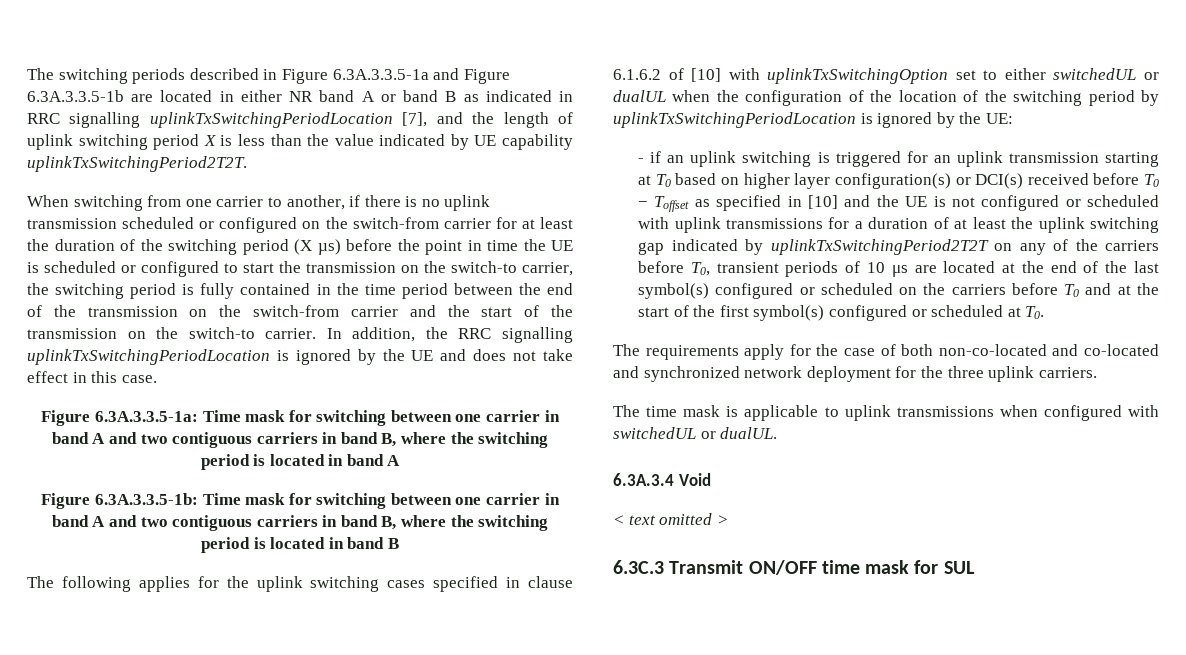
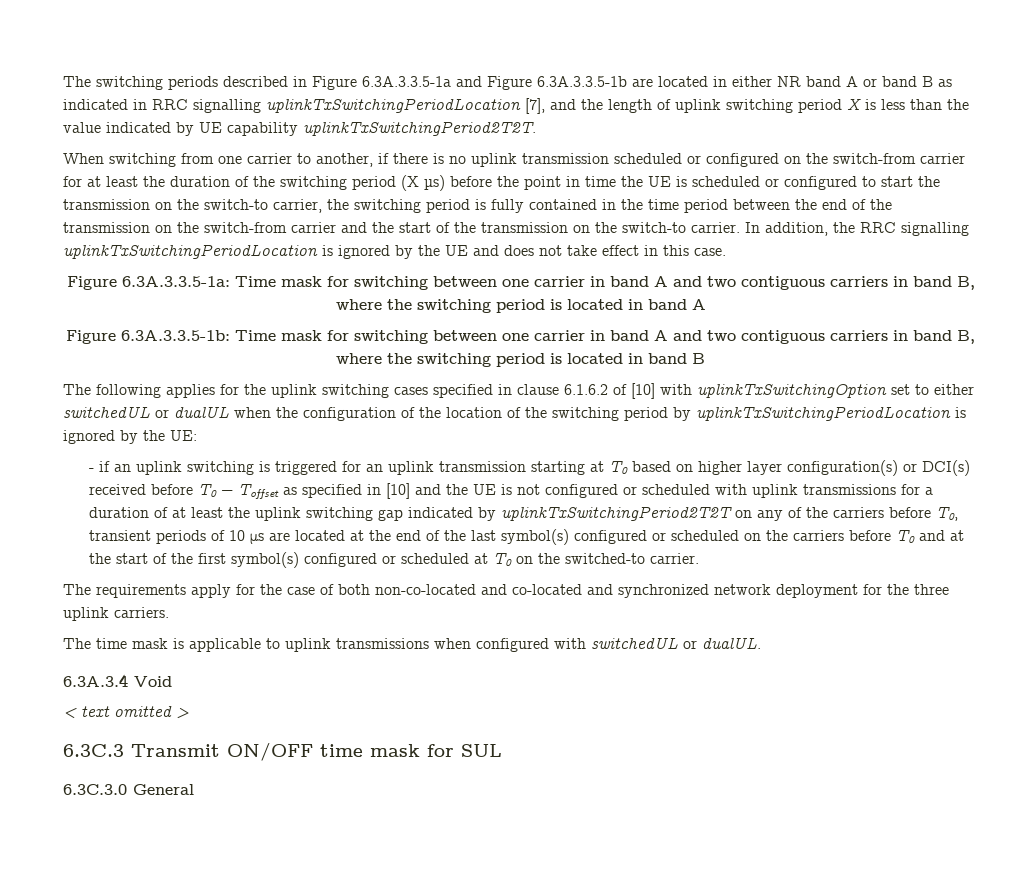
[1025,306,1045,319] T0. -> [492,553,699,566] T0 on the switched-to carrier.
(975, 567) none -> [63,784,194,795] // 6.3C.3.0 General

